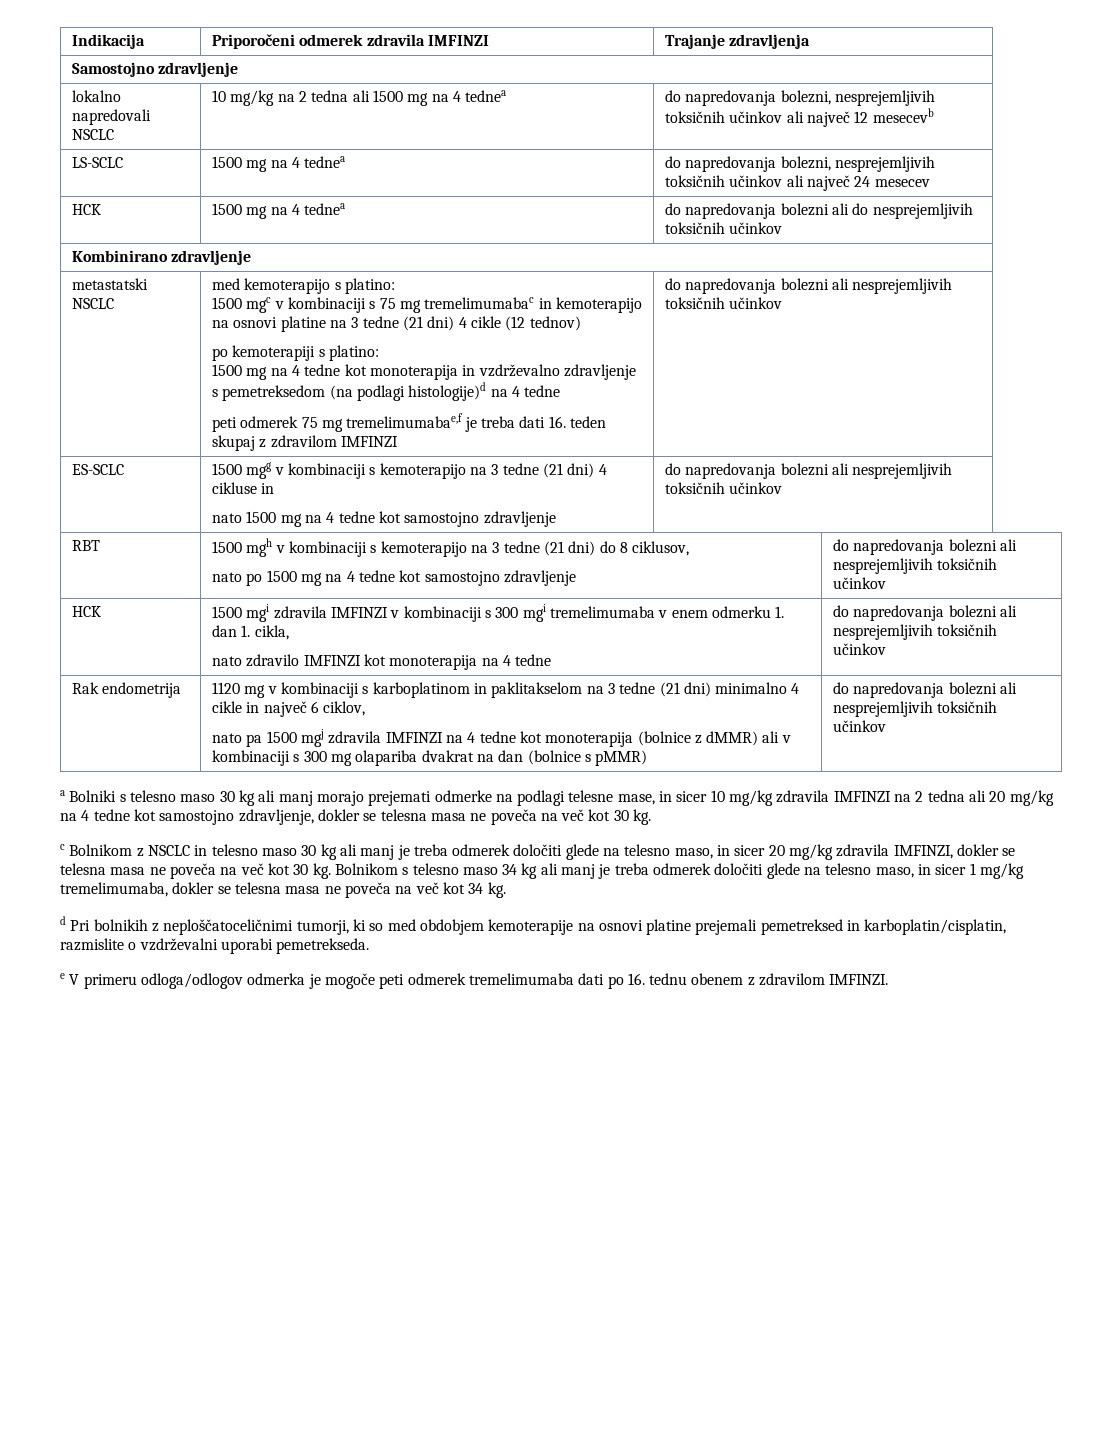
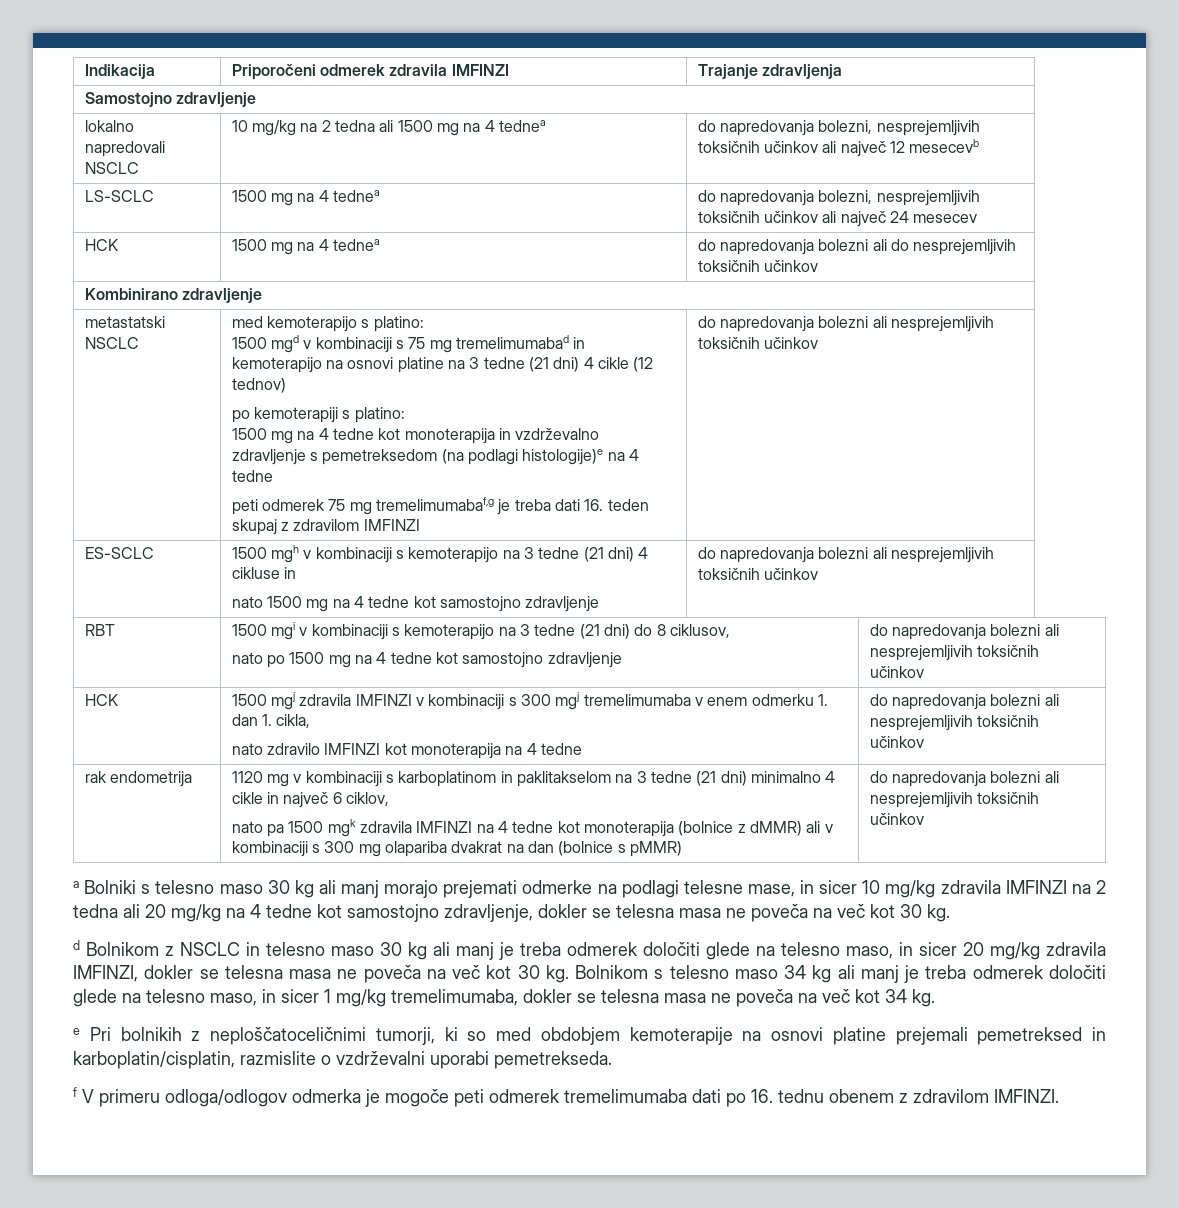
[246,297,272,313] mgc -> [271,335,300,353] mgd
[424,297,535,309] tremelimumabac -> [456,335,570,349] tremelimumabad
[408,382,487,401] histologije)d -> [522,449,604,465] histologije)e
[346,413,464,428] tremelimumabae,f -> [376,497,495,511] tremelimumabaf,g
[246,462,272,479] mgg -> [271,545,300,563] mgh
[246,538,273,557] mgh -> [271,622,296,640] mgi
[246,604,270,622] mgi -> [271,692,296,710] mgj
[522,604,546,622] mgi -> [555,692,580,710] mgj
[71,682,99,694] Rak -> [84,771,107,783] rak
[300,729,324,747] mgj -> [327,819,356,837] mgk
[60,844,65,850] c -> [73,940,80,950] d
[60,916,66,925] d -> [73,1028,80,1035] e
[60,973,65,979] e -> [73,1087,77,1097] f

